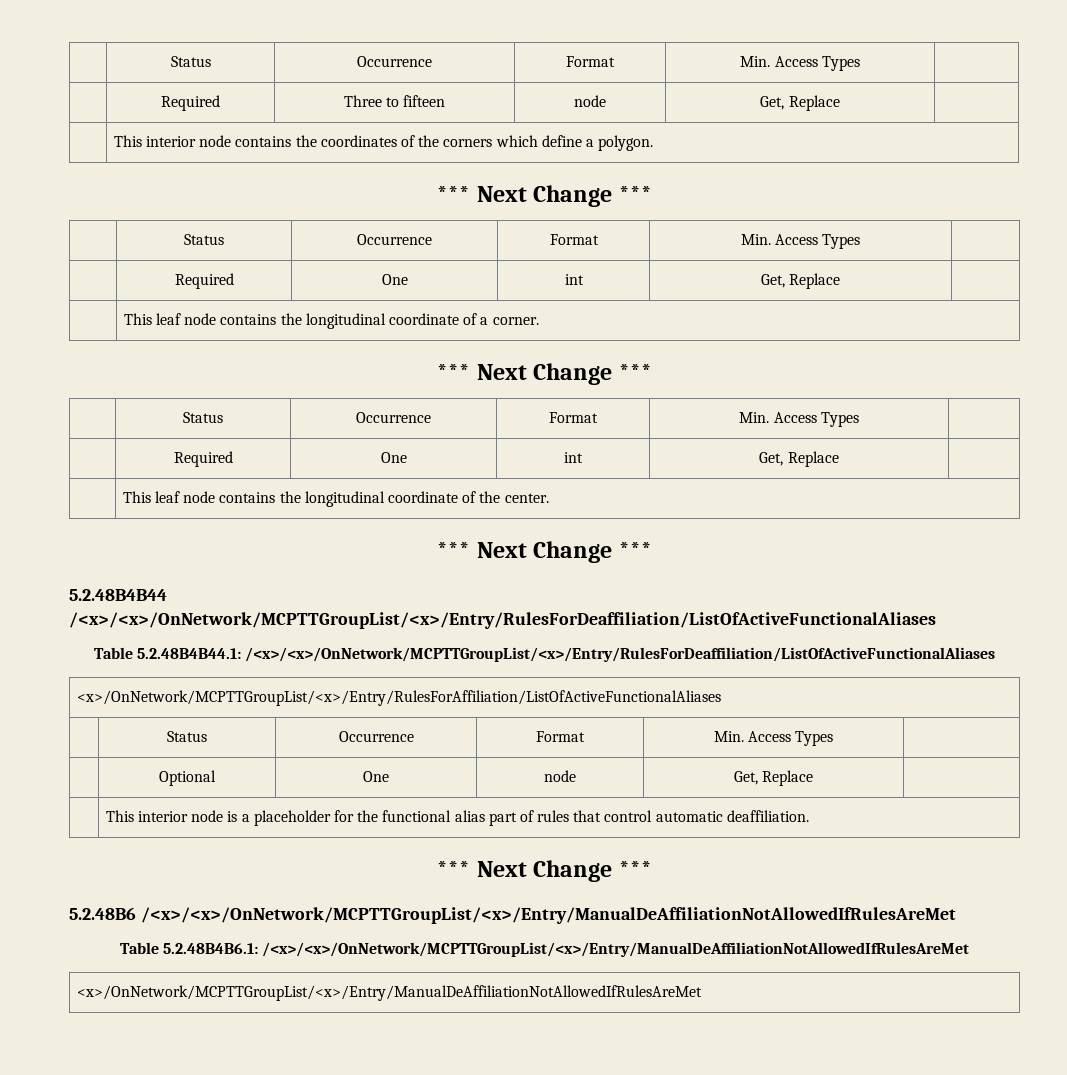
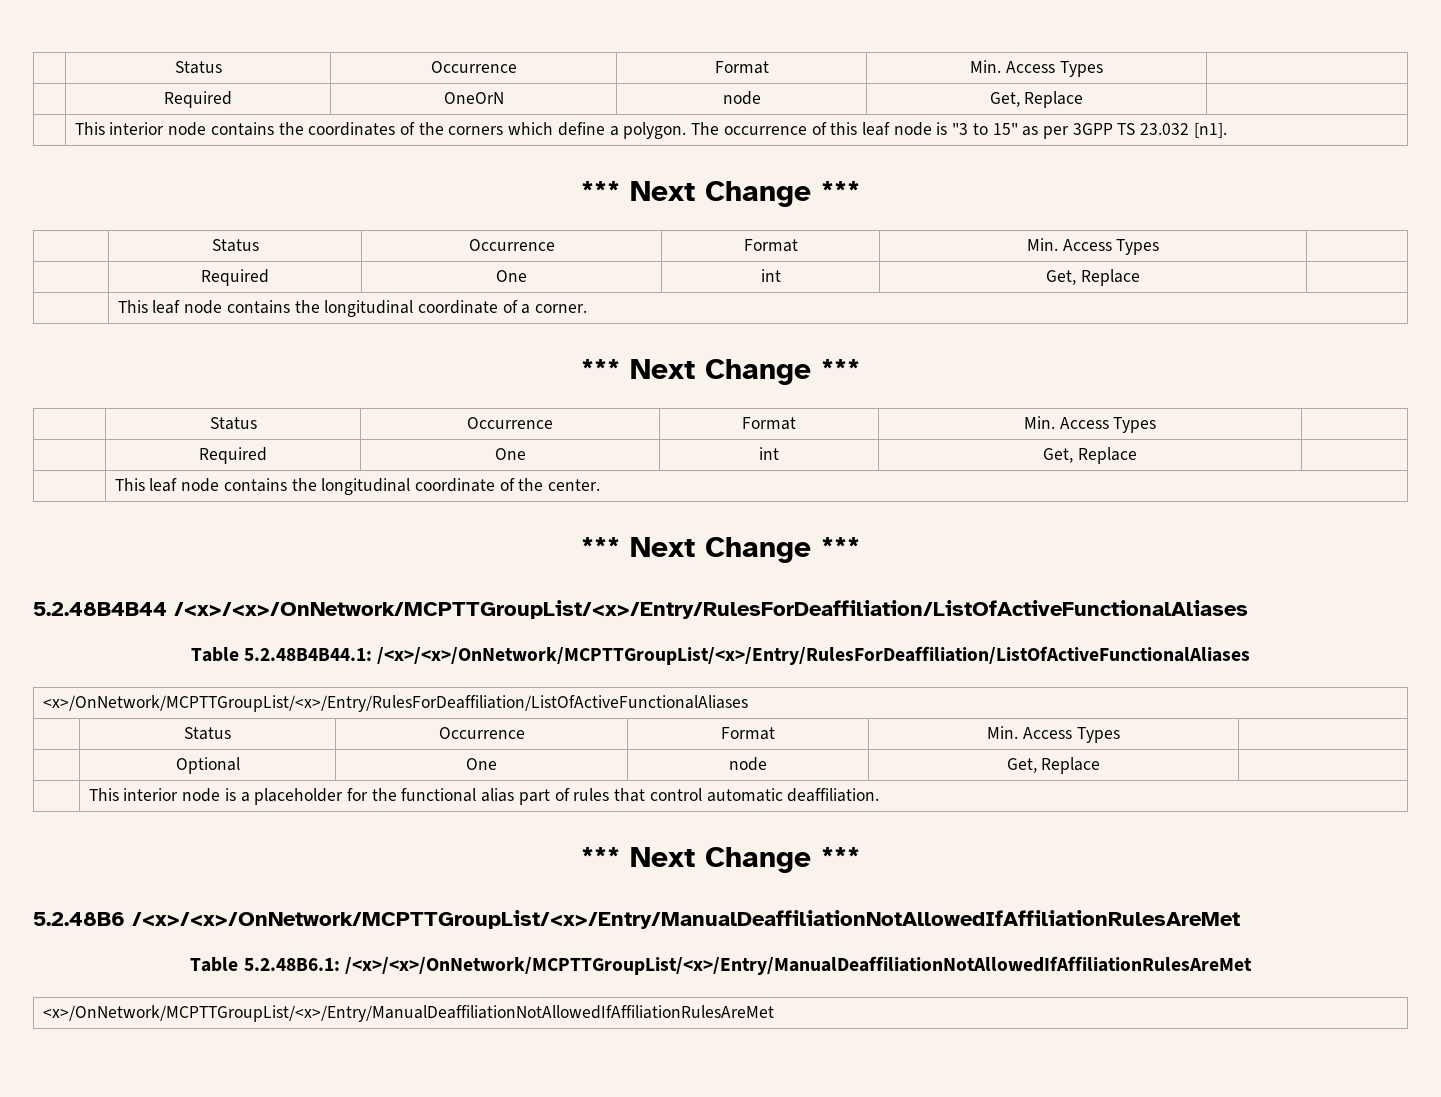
[170,56,211,67] [357,56,432,67] [566,56,615,67] [740,56,860,71] [161,95,220,111] [343,95,446,107] | Status | Occurrence | Format | Min. Access Types | // | Required | Three to fifteen -> [174,61,222,74] [430,61,517,73] [714,61,769,74] [970,60,1103,77] [164,91,232,108] [443,92,504,104] | Status | Occurrence | Format | Min. Access Types | // | Required | OneOrN
(654, 143) none -> [691,122,1227,139] The occurrence of this leaf node is "3 to 15" as per 3GPP TS 23.032 [n1].
[76,690,721,706] <x>/OnNetwork/MCPTTGroupList/<x>/Entry/RulesForAffiliation/ListOfActiveFunctionalAliases -> [42,695,748,712] <x>/OnNetwork/MCPTTGroupList/<x>/Entry/RulesForDeaffiliation/ListOfActiveFunctionalAliases
[140,907,956,924] [119,942,970,957] [76,985,702,1001] /<x>/<x>/OnNetwork/MCPTTGroupList/<x>/Entry/ManualDeAffiliationNotAllowedIfRulesAreMet // Table 5.2.48B4B6.1: /<x>/<x>/OnNetwork/MCPTTGroupList/<x>/Entry/ManualDeAffiliationNotAllowedIfRulesAreMet // <x>/OnNetwork/MCPTTGroupList/<x>/Entry/ManualDeAffiliationNotAllowedIfRulesAreMet -> [132,910,1240,929] [190,956,1252,975] [42,1005,774,1022] /<x>/<x>/OnNetwork/MCPTTGroupList/<x>/Entry/ManualDeaffiliationNotAllowedIfAffiliationRulesAreMet // Table 5.2.48B6.1: /<x>/<x>/OnNetwork/MCPTTGroupList/<x>/Entry/ManualDeaffiliationNotAllowedIfAffiliationRulesAreMet // <x>/OnNetwork/MCPTTGroupList/<x>/Entry/ManualDeaffiliationNotAllowedIfAffiliationRulesAreMet

